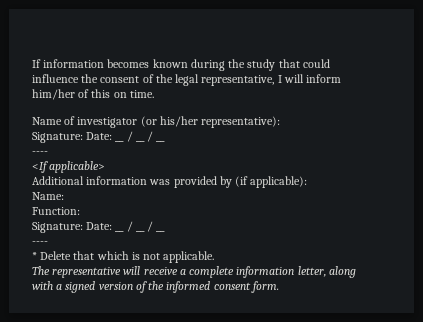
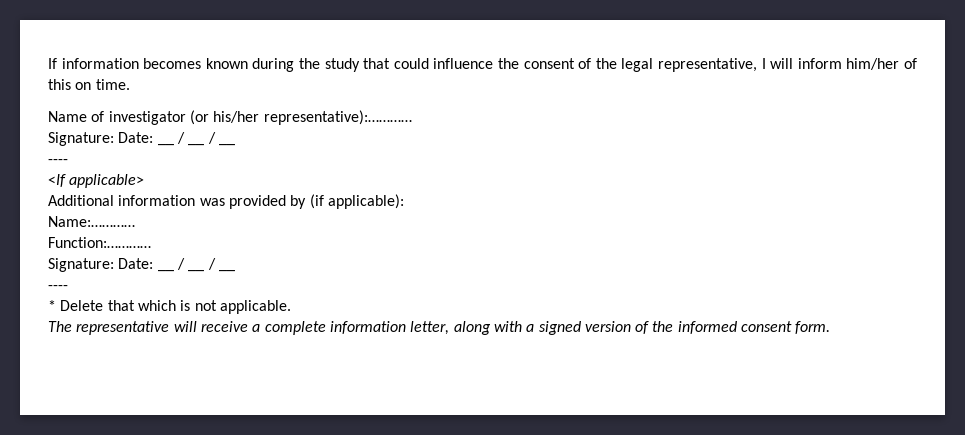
[201,116,281,128] representative): -> [263,110,412,125] representative):…………
[32,192,64,200] [32,207,80,215] Name: // Function: -> [48,216,135,227] [48,237,151,248] Name:………… // Function:…………

